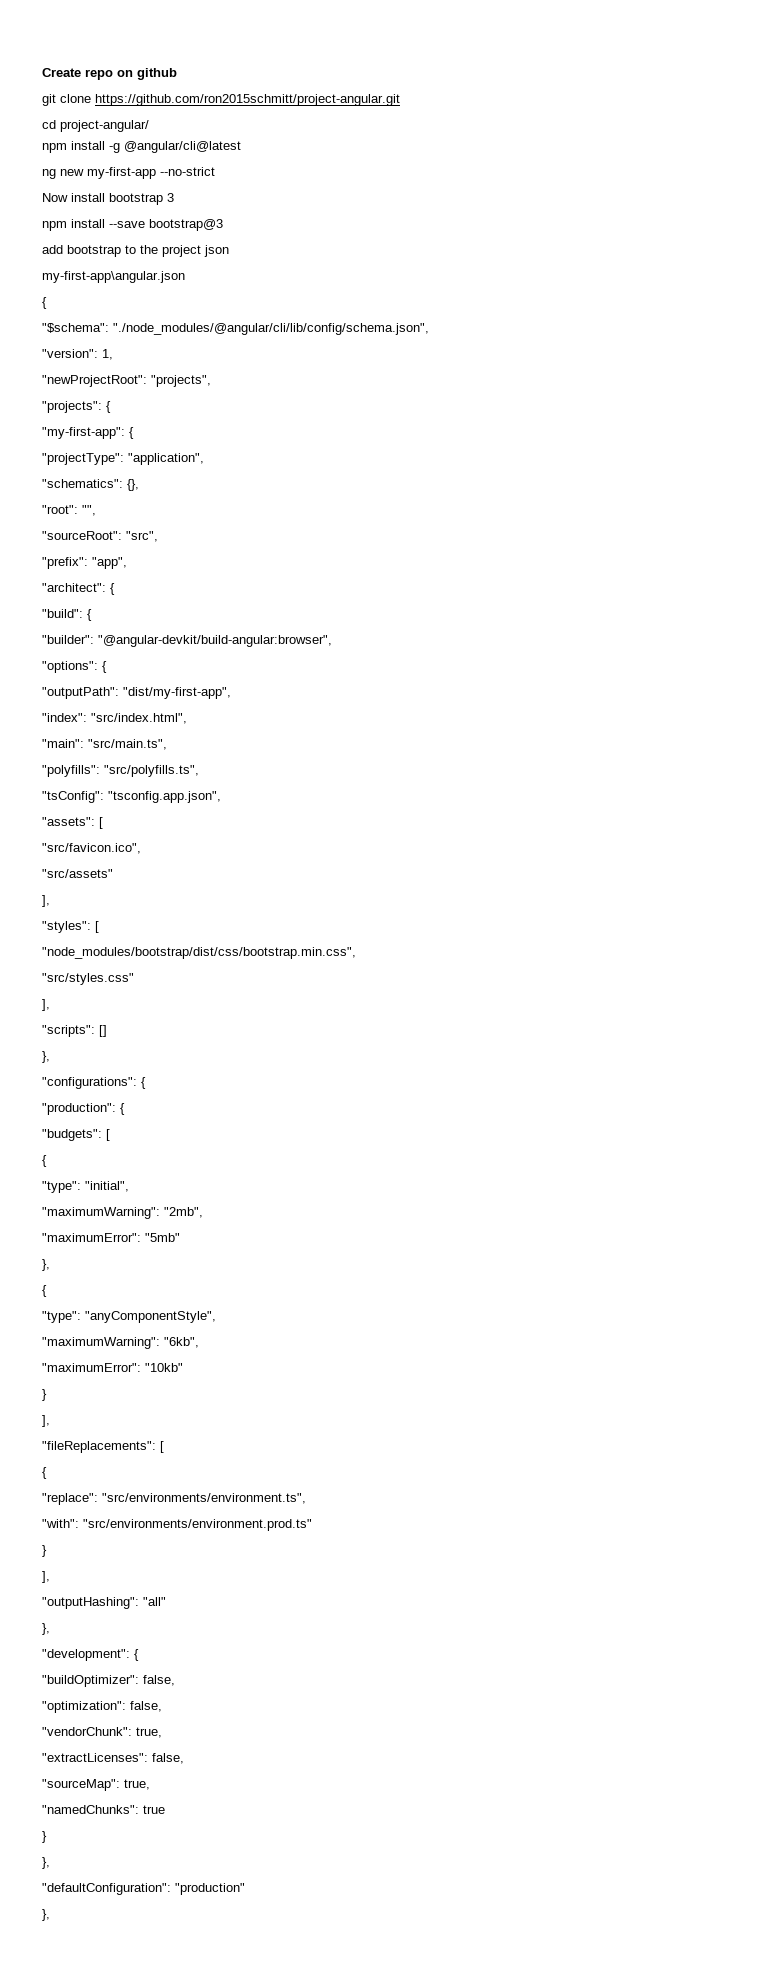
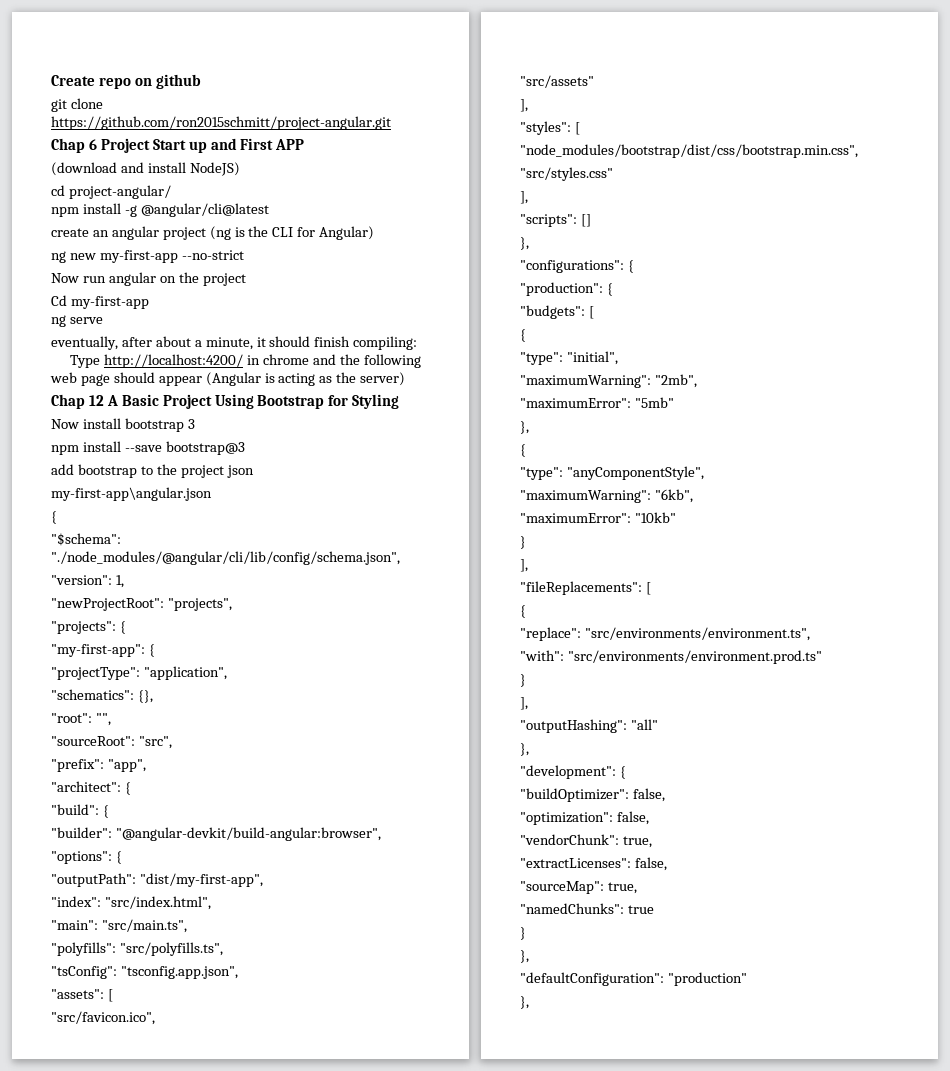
(400, 100) none -> [51,138,305,153] [51,162,240,176] // Chap 6 Project Start up and First APP // (download and install NodeJS)
[42,167,215,179] ng new my-first-app --no-strict -> [51,226,375,240] [51,250,244,263] [51,272,246,286] [51,295,149,309] [51,315,103,327] [51,336,418,350] [70,354,421,368] [50,372,406,386] [51,394,400,409] create an angular project (ng is the CLI for Angular) // ng new my-first-app --no-strict // Now run angular on the project // Cd my-first-app // ng serve // eventually, after about a minute, it should finish compiling: // Type http://localhost:4200/ in chrome and the following web page should appear (Angular is acting as the server) // Chap 12 A Basic Project Using Bootstrap for Styling

